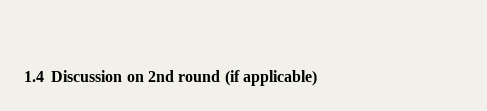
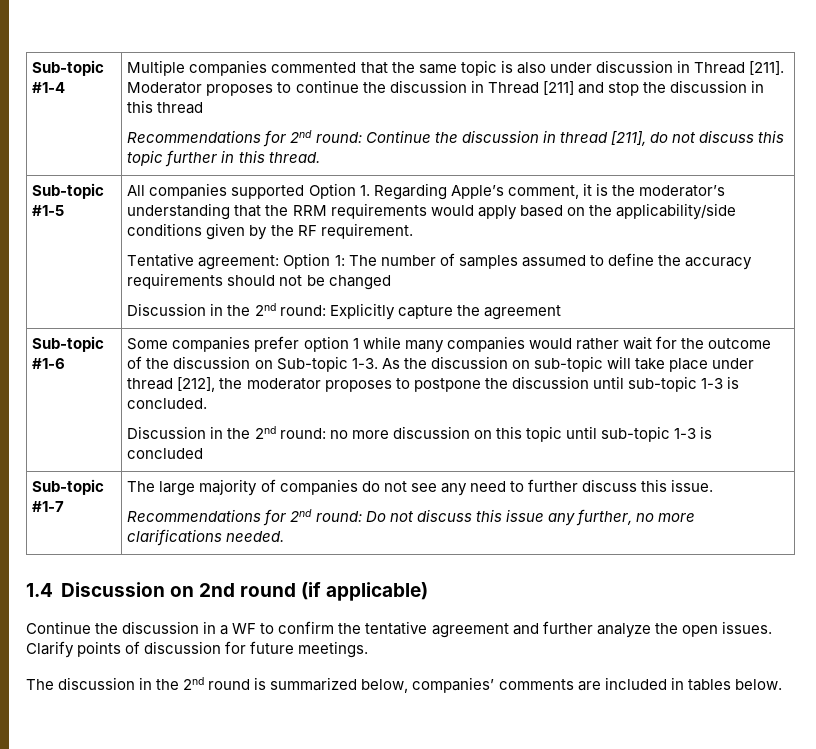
(24, 76) none -> [32,60,105,76] [32,82,66,93] [127,60,784,76] [127,80,764,96] [127,100,204,114] [127,130,784,147] [127,150,320,167] [32,183,105,199] [32,205,65,216] [127,183,725,200] [127,203,736,220] [127,223,413,240] [127,253,752,270] [127,273,391,290] [127,303,561,320] [32,336,105,352] [32,358,66,369] [127,336,771,353] [127,356,755,372] [127,376,739,392] [127,398,208,409] [127,426,713,442] [127,448,204,459] [32,479,105,495] [32,501,65,512] [127,479,714,496] [127,509,695,526] [127,529,285,546] Sub-topic #1-4 | Multiple companies commented that the same topic is also under discussion in Thread [211]. Moderator proposes to continue the discussion in Thread [211] and stop the discussion in this thread // Recommendations for 2nd round: Continue the discussion in thread [211], do not discuss this topic further in this thread. // Sub-topic #1-5 | All companies supported Option 1. Regarding Apple’s comment, it is the moderator’s understanding that the RRM requirements would apply based on the applicability/side conditions given by the RF requirement. // Tentative agreement: Option 1: The number of samples assumed to define the accuracy requirements should not be changed // Discussion in the 2nd round: Explicitly capture the agreement // Sub-topic #1-6 | Some companies prefer option 1 while many companies would rather wait for the outcome of the discussion on Sub-topic 1-3. As the discussion on sub-topic will take place under thread [212], the moderator proposes to postpone the discussion until sub-topic 1-3 is concluded. // Discussion in the 2nd round: no more discussion on this topic until sub-topic 1-3 is concluded // Sub-topic #1-7 | The large majority of companies do not see any need to further discuss this issue. // Recommendations for 2nd round: Do not discuss this issue any further, no more clarifications needed. //
(317, 78) none -> [26,621,772,638] [26,641,369,658] [26,677,782,693] // Continue the discussion in a WF to confirm the tentative agreement and further analyze the open issues. Clarify points of discussion for future meetings. // The discussion in the 2nd round is summarized below, companies’ comments are included in tables below.

